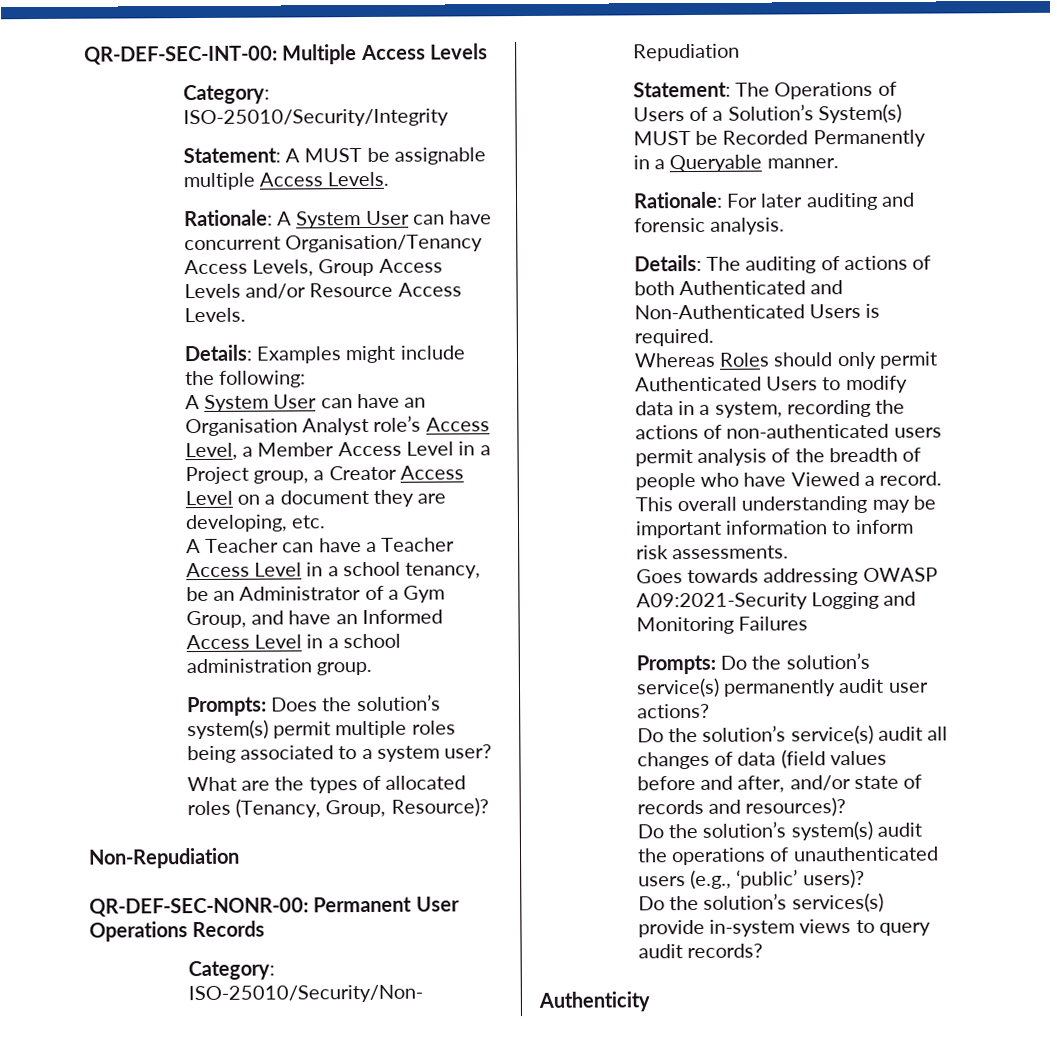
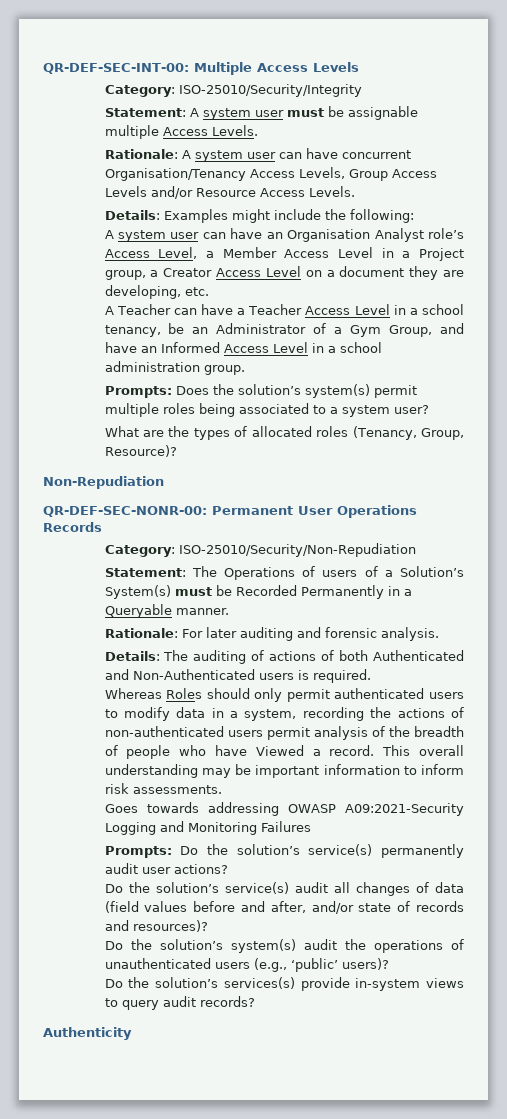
[304,148,363,163] MUST -> [202,108,324,120] system user must
[296,210,410,229] System User -> [194,150,276,162] system user
[204,394,318,412] System User -> [117,230,200,242] system user
[632,107,685,122] Users -> [322,570,358,577] users
[632,131,691,146] MUST -> [174,587,212,596] must
[809,303,862,319] Users -> [258,673,294,680] users
[634,376,819,392] Authenticated Users -> [334,688,464,699] authenticated users

